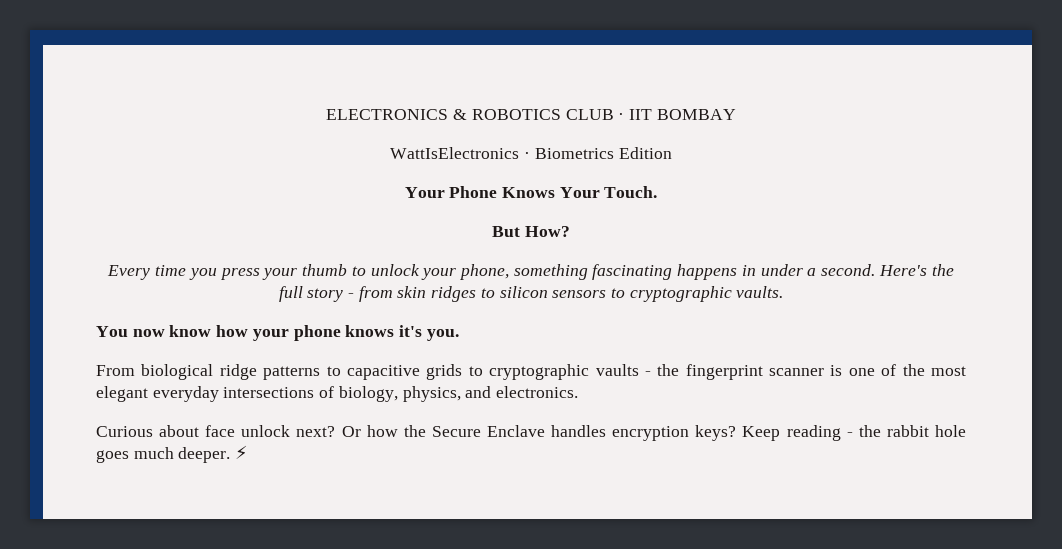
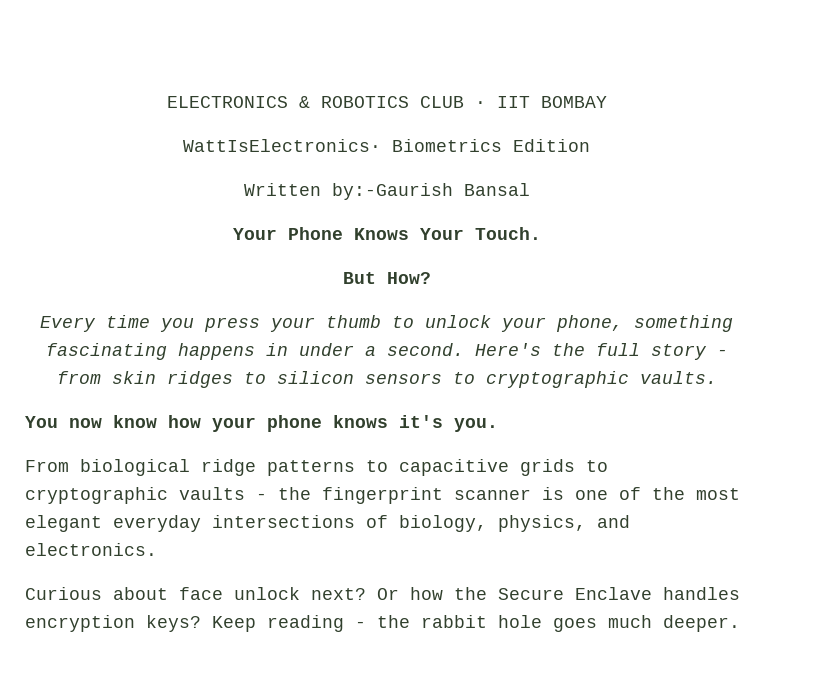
[390,147,531,159] WattIsElectronics · -> [183,139,381,152] WattIsElectronics·
(672, 153) none -> [243,183,530,200] // Written by:-Gaurish Bansal
[235,445,249,459] ⚡ -> (740, 623) none

